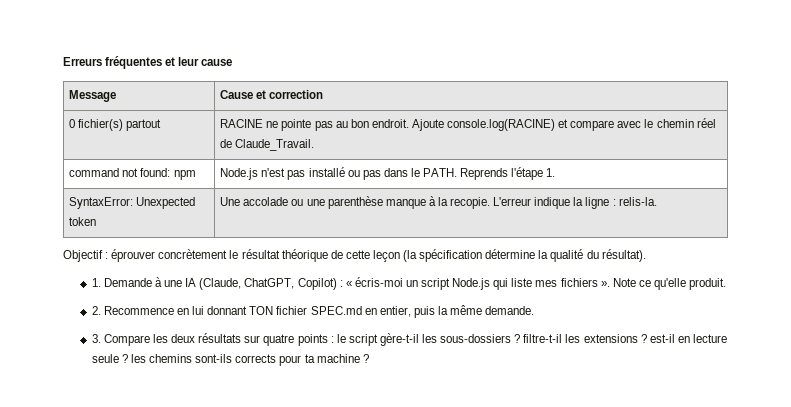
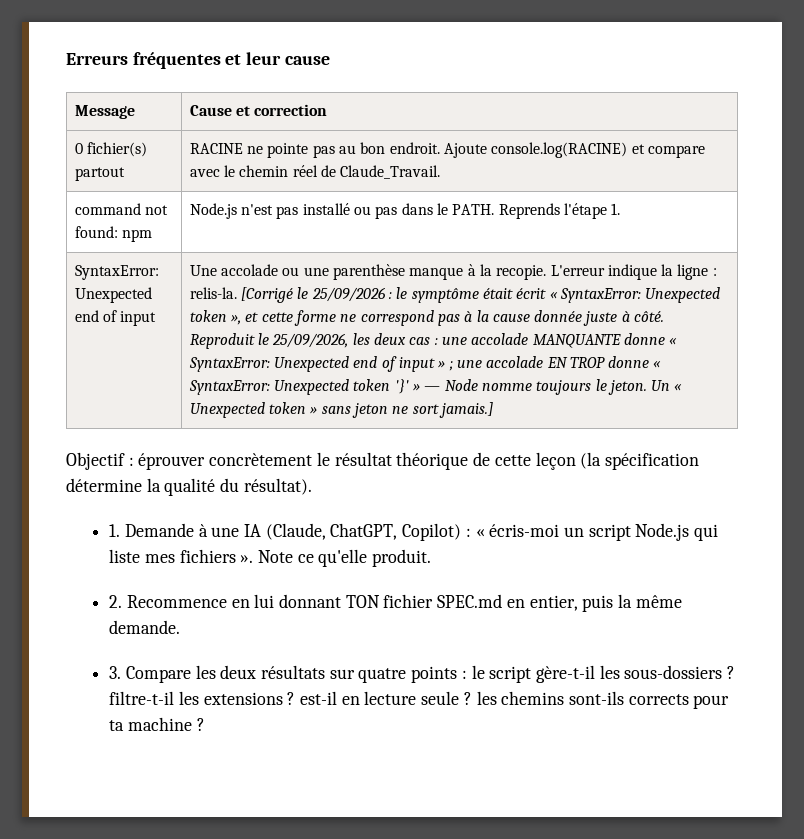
[69,217,97,226] token -> [74,310,157,326] end of input
(657, 201) none -> [240,287,721,303] [189,310,665,326] [189,333,678,349] [188,356,662,372] [188,379,683,395] [189,402,493,418] [Corrigé le 25/09/2026 : le symptôme était écrit « SyntaxError: Unexpected token », et cette forme ne correspond pas à la cause donnée juste à côté. Reproduit le 25/09/2026, les deux cas : une accolade MANQUANTE donne « SyntaxError: Unexpected end of input » ; une accolade EN TROP donne « SyntaxError: Unexpected token '}' » — Node nomme toujours le jeton. Un « Unexpected token » sans jeton ne sort jamais.]

